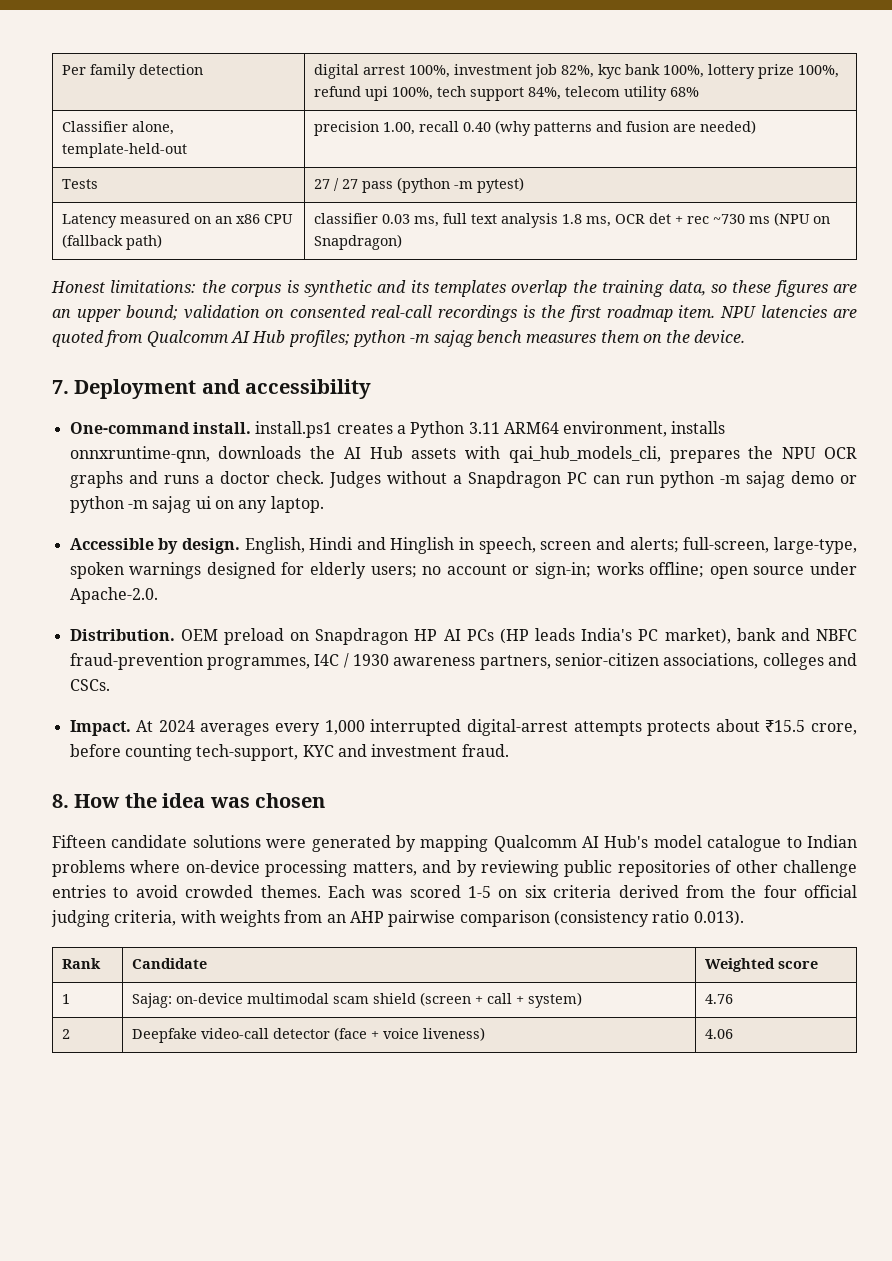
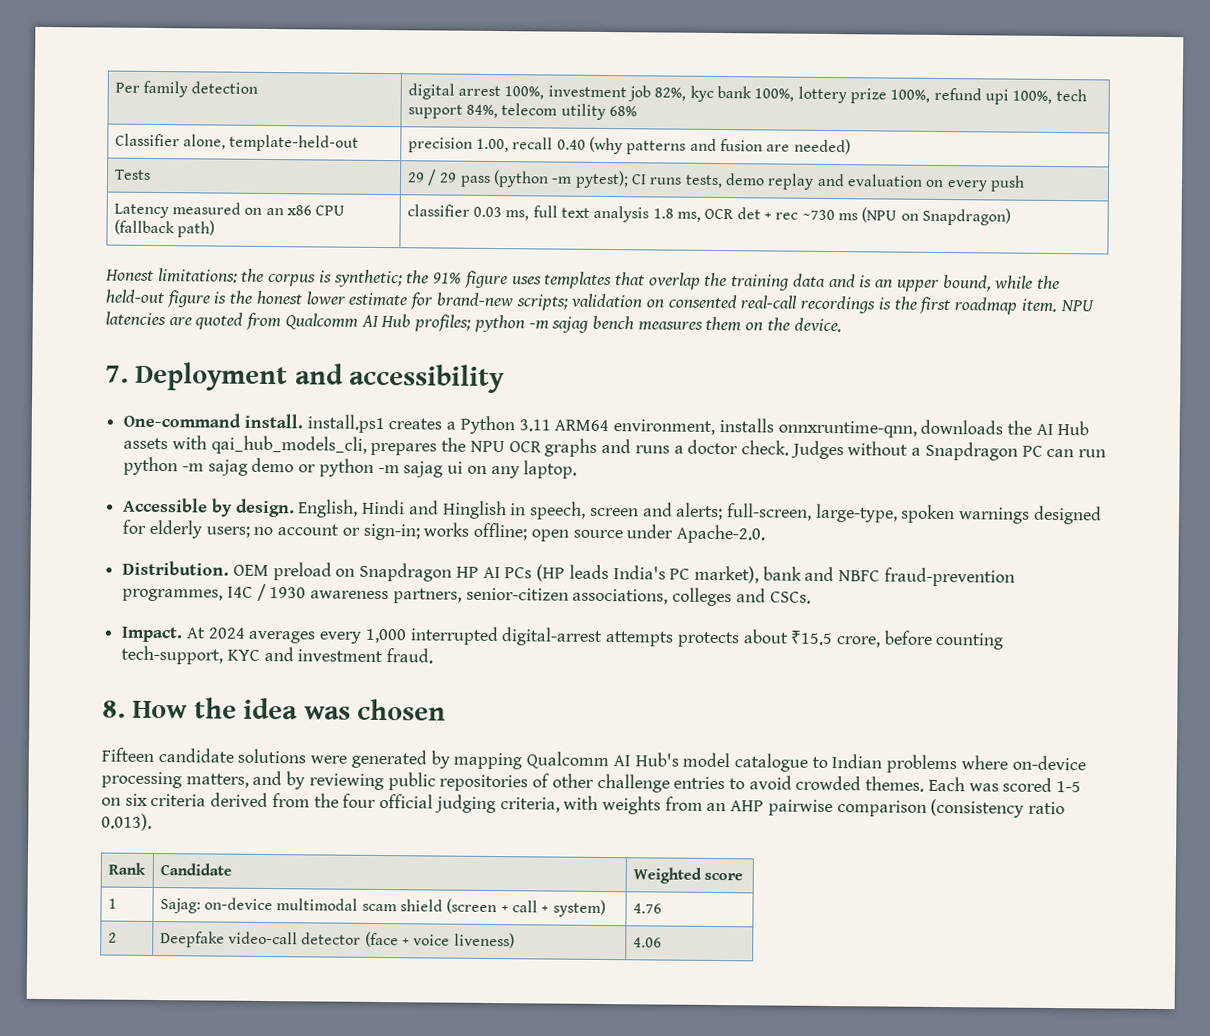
[314,177,525,193] 27 / 27 pass (python -m pytest) -> [406,169,1025,192] 29 / 29 pass (python -m pytest); CI runs tests, demo replay and evaluation on every push
[303,280,857,297] [52,305,178,322] synthetic and its templates overlap the training data, so these figures are an upper bound; -> [333,269,1060,292] [105,289,568,311] synthetic; the 91% figure uses templates that overlap the training data and is an upper bound, while the held-out figure is the honest lower estimate for brand-new scripts;

